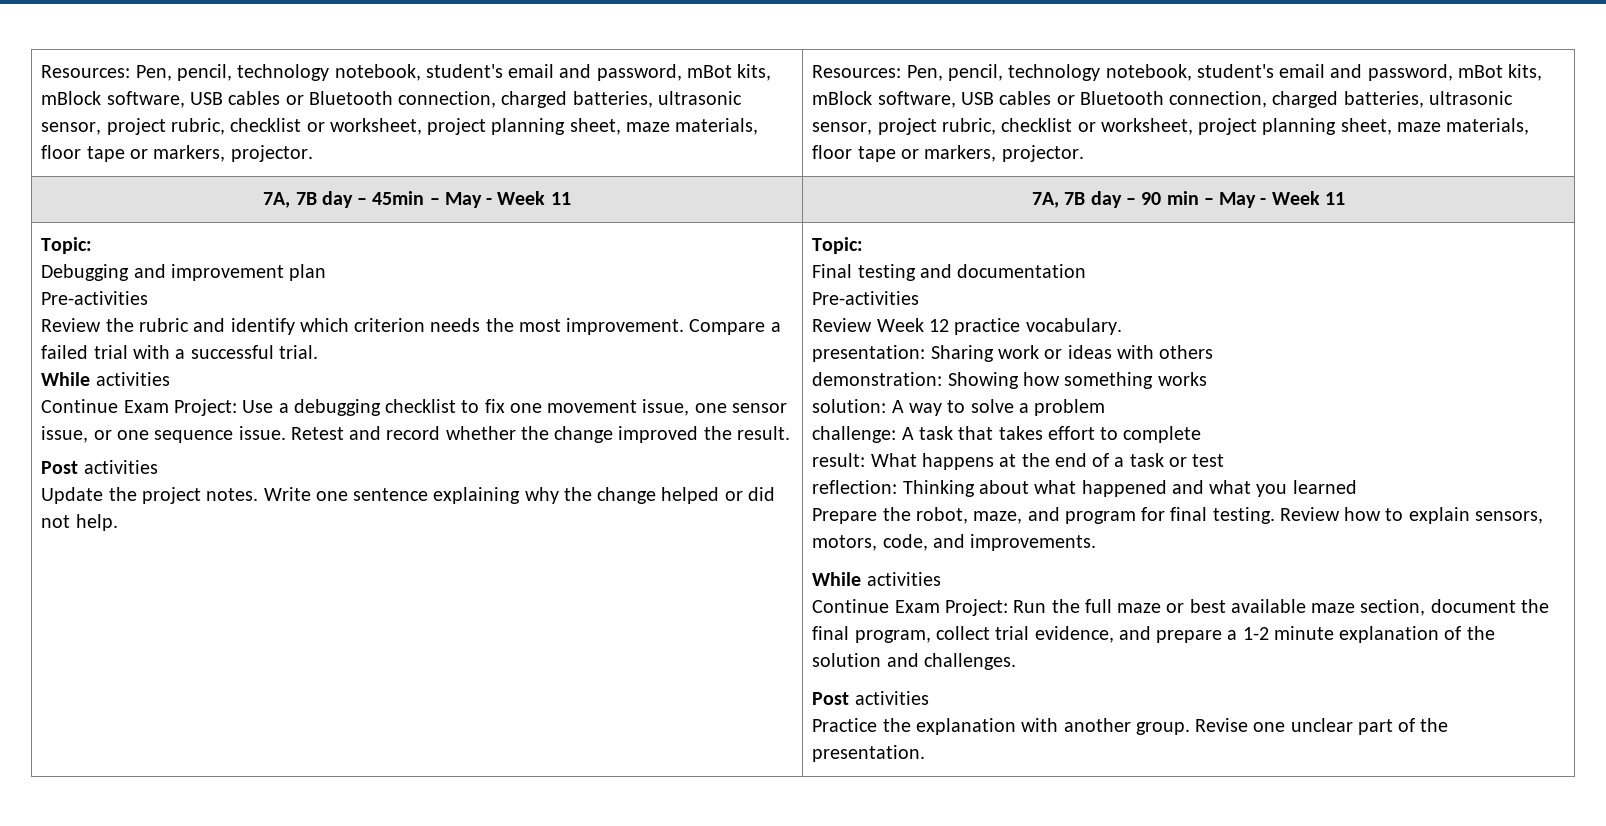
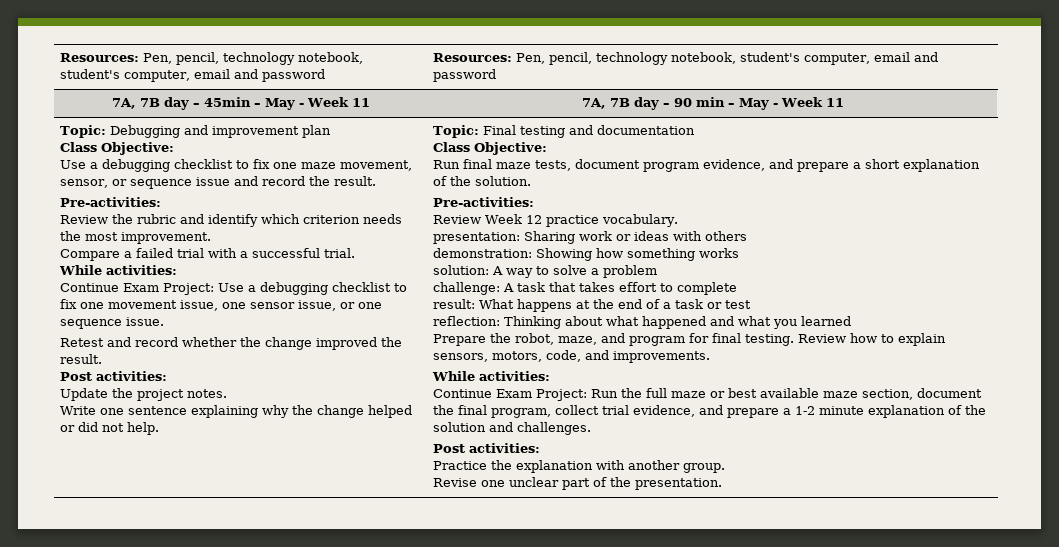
[41,64,772,81] [41,91,742,108] [41,118,759,135] [41,145,313,162] [812,64,1543,81] [812,91,1513,108] [812,118,1530,135] [812,145,1084,162] Resources: Pen, pencil, technology notebook, student's email and password, mBot kits, mBlock software, USB cables or Bluetooth connection, charged batteries, ultrasonic sensor, project rubric, checklist or worksheet, project planning sheet, maze materials, floor tape or markers, projector. | Resources: Pen, pencil, technology notebook, student's email and password, mBot kits, mBlock software, USB cables or Bluetooth connection, charged batteries, ultrasonic sensor, project rubric, checklist or worksheet, project planning sheet, maze materials, floor tape or markers, projector. -> [60,52,364,65] [60,69,326,82] [433,52,939,65] [433,69,497,82] Resources: Pen, pencil, technology notebook, student's computer, email and password | Resources: Pen, pencil, technology notebook, student's computer, email and password
(93, 245) // -> (107, 131) none
[41,291,149,305] Pre-activities -> [60,142,175,155] [60,159,413,172] [60,176,377,189] [60,197,162,207] Class Objective: // Use a debugging checklist to fix one maze movement, sensor, or sequence issue and record the result. // Pre-activities:
(685, 326) none -> (212, 238) //
[95,372,170,386] activities -> [106,265,178,275] activities:
(286, 433) none -> (165, 321) //
[83,460,158,474] activities -> [96,371,168,381] activities:
(259, 494) none -> (228, 393) //
(864, 245) // -> (480, 131) none
[812,291,920,305] Pre-activities -> [433,142,548,155] [433,159,981,172] [433,176,532,186] [433,197,535,207] Class Objective: // Run final maze tests, document program evidence, and prepare a short explanation of the solution. // Pre-activities:
[866,572,941,586] activities -> [479,371,551,381] activities:
[854,691,929,705] activities -> [469,443,541,453] activities:
(1190, 728) none -> (726, 468) //

